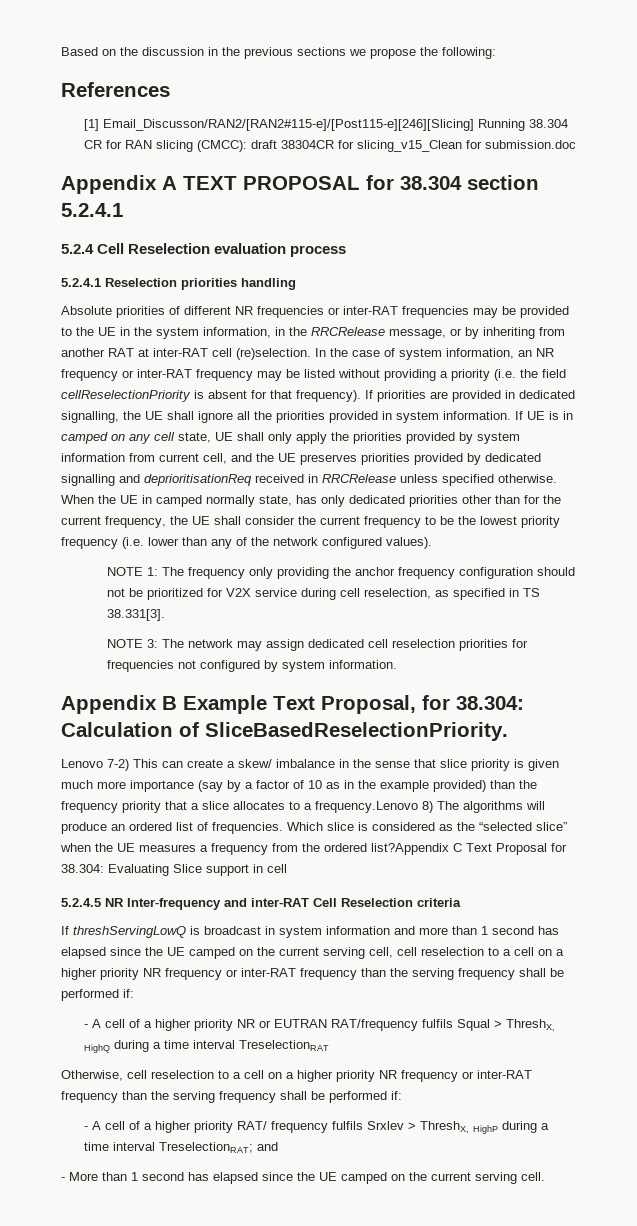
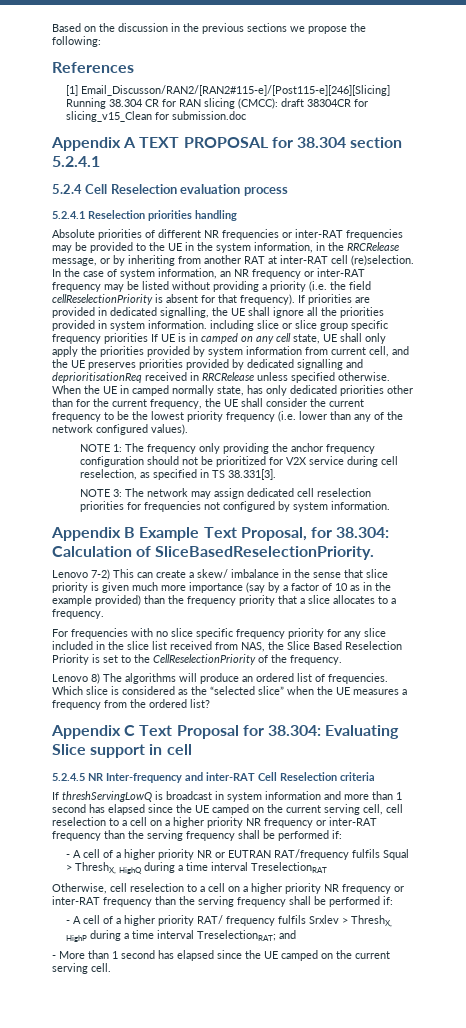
(511, 415) none -> [210,320,388,331] [52,333,148,344] including slice or slice group specific frequency priorities
[315,801,418,813] frequency.Lenovo -> [52,609,104,619] [52,628,386,639] [52,641,402,652] [52,654,342,665] [52,674,88,682] frequency. // For frequencies with no slice specific frequency priority for any slice included in the slice list received from NAS, the Slice Based Reselection Priority is set to the CellReselectionPriority of the frequency. // Lenovo
[371,843,449,855] list?Appendix -> [190,699,210,708] [51,725,121,739] list? // Appendix

